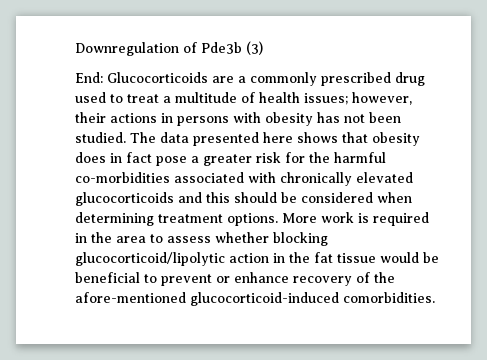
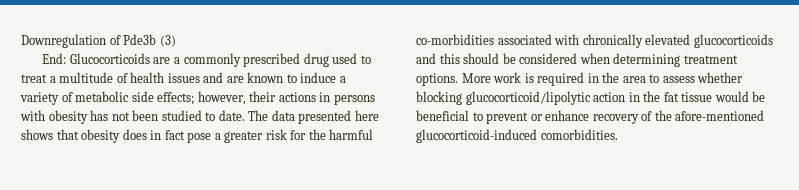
[304,93,348,105] issues; -> [167,72,346,83] [20,91,195,105] issues and are known to induce a variety of metabolic side effects;
[75,132,126,143] studied. -> [161,110,245,121] studied to date.

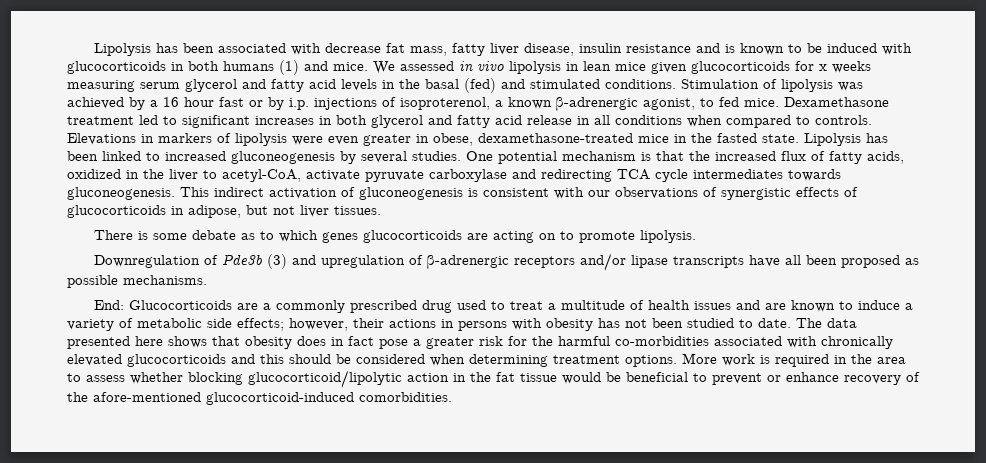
[21,34,176,48] Downregulation of Pde3b (3) -> [93,43,912,56] [67,60,871,75] [67,78,863,93] [67,97,889,111] [67,115,872,128] [67,133,888,146] [67,151,904,164] [67,169,841,182] [67,187,858,200] [67,205,381,218] [93,230,696,243] [93,253,919,271] [67,275,207,288] Lipolysis has been associated with decrease fat mass, fatty liver disease, insulin resistance and is known to be induced with glucocorticoids in both humans (1) and mice. We assessed in vivo lipolysis in lean mice given glucocorticoids for x weeks measuring serum glycerol and fatty acid levels in the basal (fed) and stimulated conditions. Stimulation of lipolysis was achieved by a 16 hour fast or by i.p. injections of isoproterenol, a known β-adrenergic agonist, to fed mice. Dexamethasone treatment led to significant increases in both glycerol and fatty acid release in all conditions when compared to controls. Elevations in markers of lipolysis were even greater in obese, dexamethasone-treated mice in the fasted state. Lipolysis has been linked to increased gluconeogenesis by several studies. One potential mechanism is that the increased flux of fatty acids, oxidized in the liver to acetyl-CoA, activate pyruvate carboxylase and redirecting TCA cycle intermediates towards gluconeogenesis. This indirect activation of gluconeogenesis is consistent with our observations of synergistic effects of glucocorticoids in adipose, but not liver tissues. // There is some debate as to which genes glucocorticoids are acting on to promote lipolysis. // Downregulation of Pde3b (3) and upregulation of β-adrenergic receptors and/or lipase transcripts have all been proposed as possible mechanisms.

